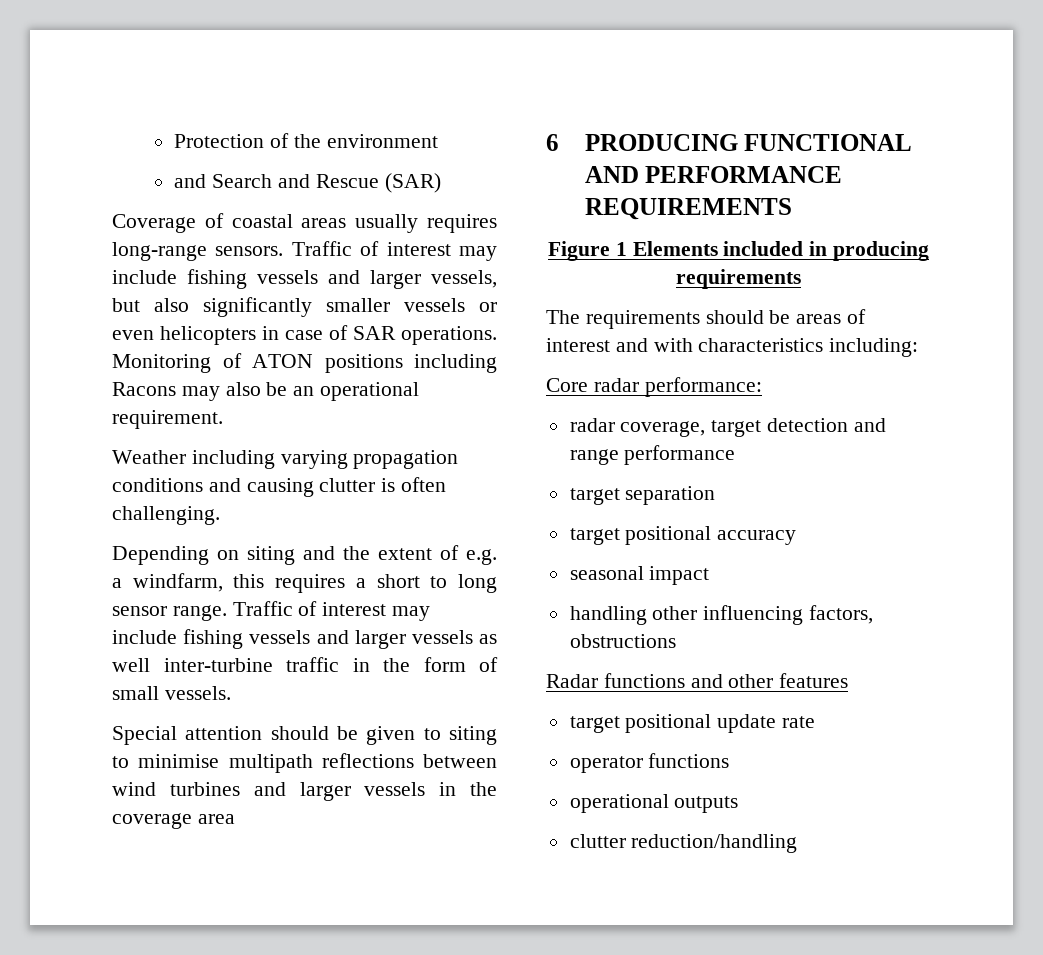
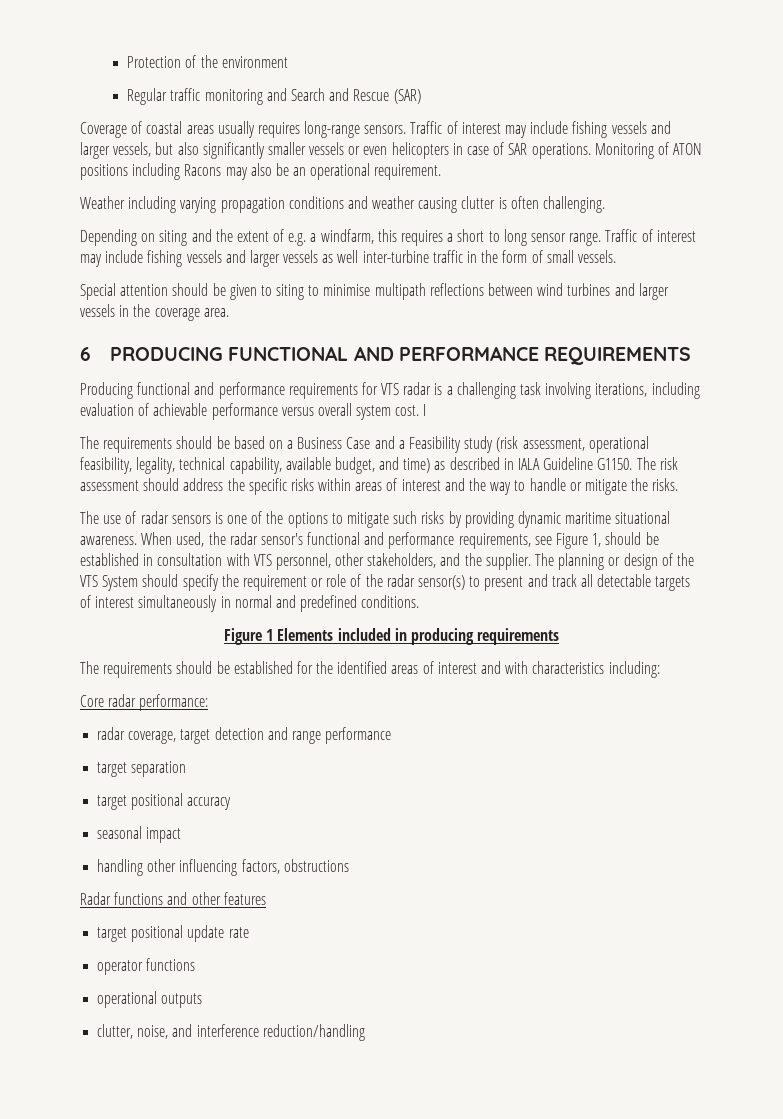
(438, 141) none -> [127,88,263,105] Regular traffic monitoring
(241, 485) none -> [372,196,416,209] weather
[197,814,235,824] area -> [203,308,229,317] area.
(792, 209) none -> [80,382,700,399] [80,403,427,420] [80,436,649,453] [80,457,678,474] [80,478,679,495] [80,511,671,528] [80,532,659,549] [80,553,694,570] [80,574,691,591] [80,595,420,612] // Producing functional and performance requirements for VTS radar is a challenging task involving iterations, including evaluation of achievable performance versus overall system cost. I // The requirements should be based on a Business Case and a Feasibility study (risk assessment, operational feasibility, legality, technical capability, available budget, and time) as described in IALA Guideline G1150. The risk assessment should address the specific risks within areas of interest and the way to handle or mitigate the risks. // The use of radar sensors is one of the options to mitigate such risks by providing dynamic maritime situational awareness. When used, the radar sensor's functional and performance requirements, see Figure 1, should be established in consultation with VTS personnel, other stakeholders, and the supplier. The planning or design of the VTS System should specify the requirement or role of the radar sensor(s) to present and track all detectable targets of interest simultaneously in normal and predefined conditions.
(791, 317) none -> [233,661,388,674] established for the identified
[569,834,626,848] clutter -> [97,1024,259,1039] clutter, noise, and interference

